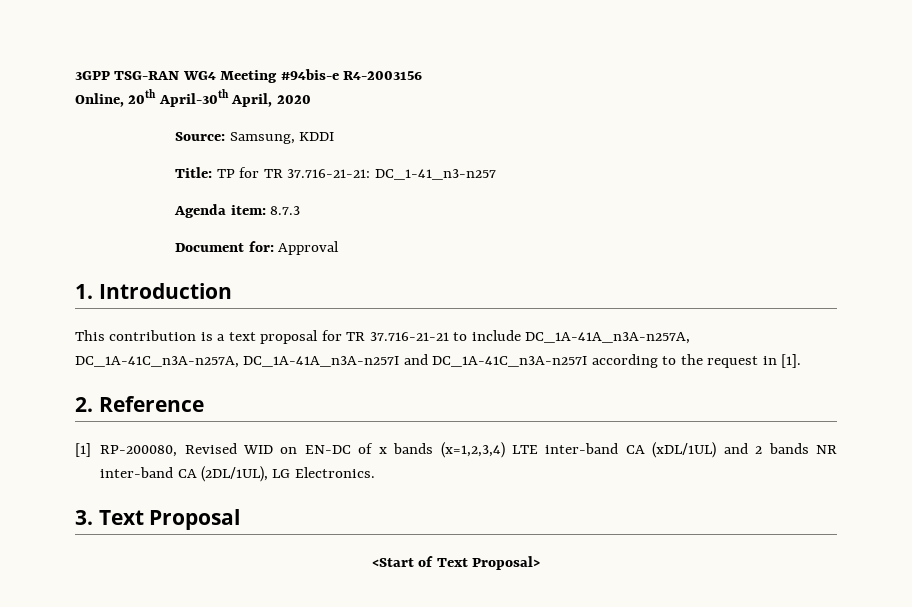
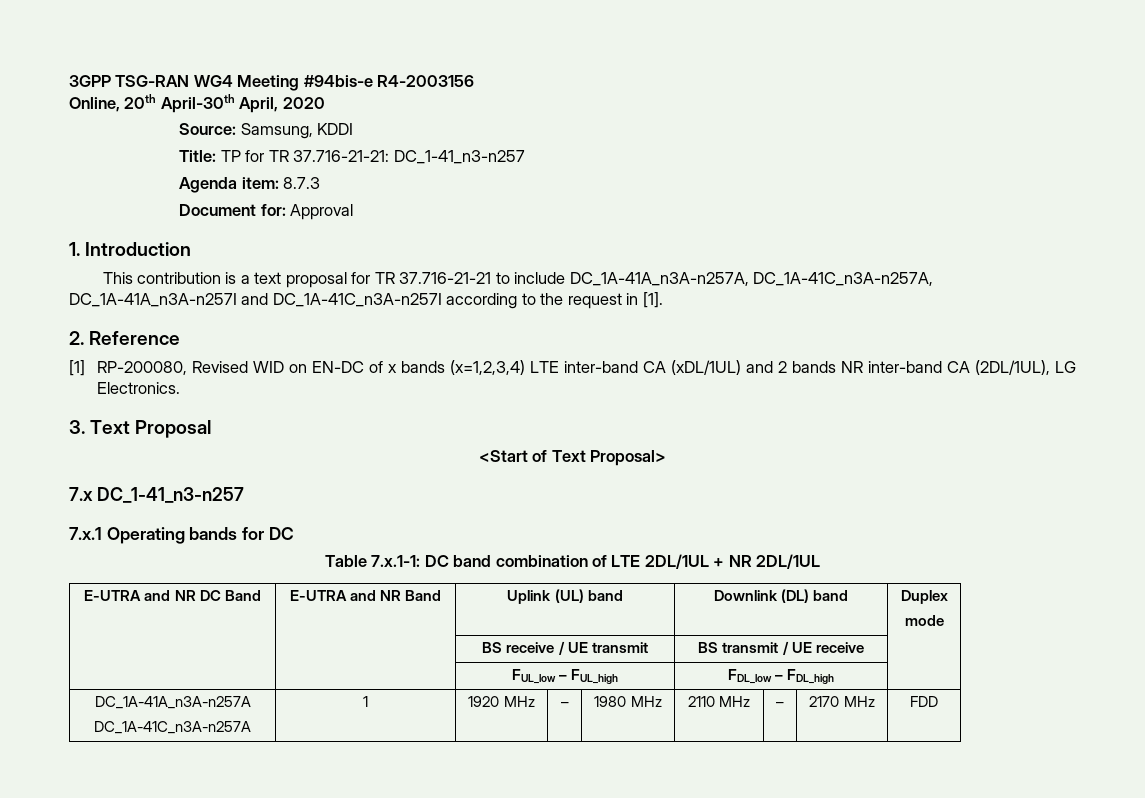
(541, 563) none -> [69,487,244,503] [69,527,294,544] [324,554,821,569] [84,590,261,601] [289,590,442,601] [507,589,623,604] [713,589,849,603] [900,590,948,604] [904,615,944,626] [482,641,648,655] [698,641,864,655] [511,669,619,684] [727,669,835,684] [94,696,251,709] [94,721,251,734] [363,696,368,707] [468,696,535,707] [560,702,569,707] [594,696,662,707] [687,696,751,707] [776,702,784,707] [809,696,875,707] [910,696,938,707] // 7.x DC_1-41_n3-n257 // 7.x.1 Operating bands for DC // Table 7.x.1-1: DC band combination of LTE 2DL/1UL + NR 2DL/1UL // E-UTRA and NR DC Band | E-UTRA and NR Band | Uplink (UL) band | Downlink (DL) band | Duplex // mode // | | BS receive / UE transmit | BS transmit / UE receive | // | | FUL_low – FUL_high | FDL_low – FDL_high | // DC_1A-41A_n3A-n257A // DC_1A-41C_n3A-n257A | 1 | 1920 MHz | – | 1980 MHz | 2110 MHz | – | 2170 MHz | FDD

